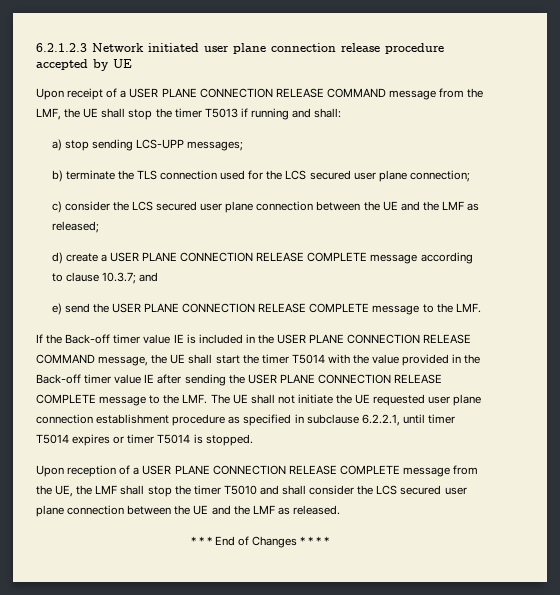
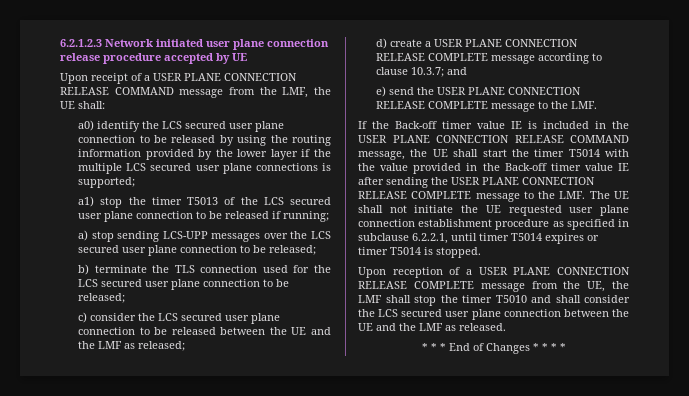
[101,108,342,120] [51,139,244,151] shall stop the timer T5013 if running and shall: // a) stop sending LCS-UPP messages; -> [78,101,105,109] [78,120,285,132] [78,135,331,146] [78,149,331,160] [78,163,331,174] [78,177,136,188] [78,196,331,208] [78,211,330,222] [78,230,331,242] [78,245,317,256] shall: // a0) identify the LCS secured user plane connection to be released by using the routing information provided by the lower layer if the multiple LCS secured user plane connections is supported; // a1) stop the timer T5013 of the LCS secured user plane connection to be released if running; // a) stop sending LCS-UPP messages over the LCS secured user plane connection to be released;
[409,170,470,182] connection; -> [203,279,290,287] [78,293,126,303] connection to be released;
(314, 206) none -> [139,327,216,335] to be released

